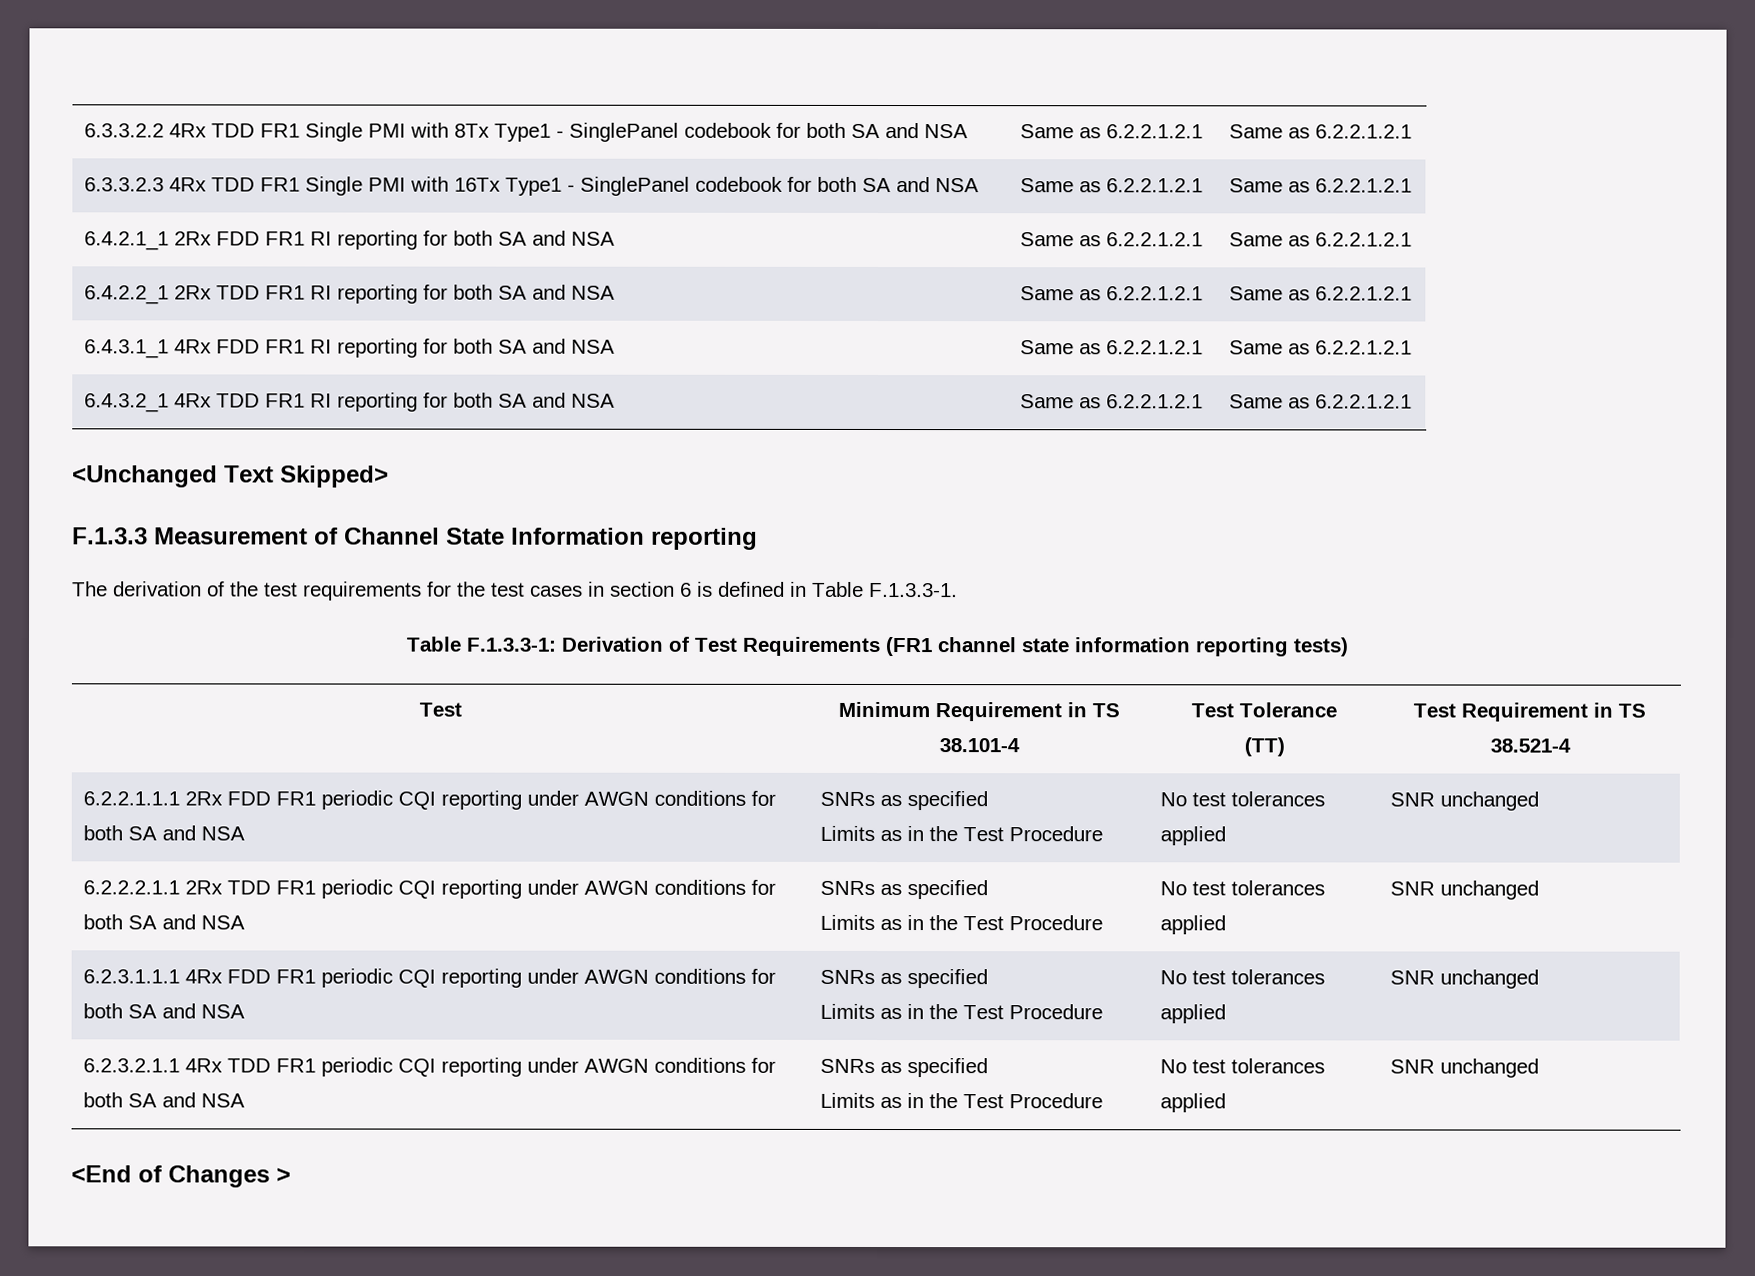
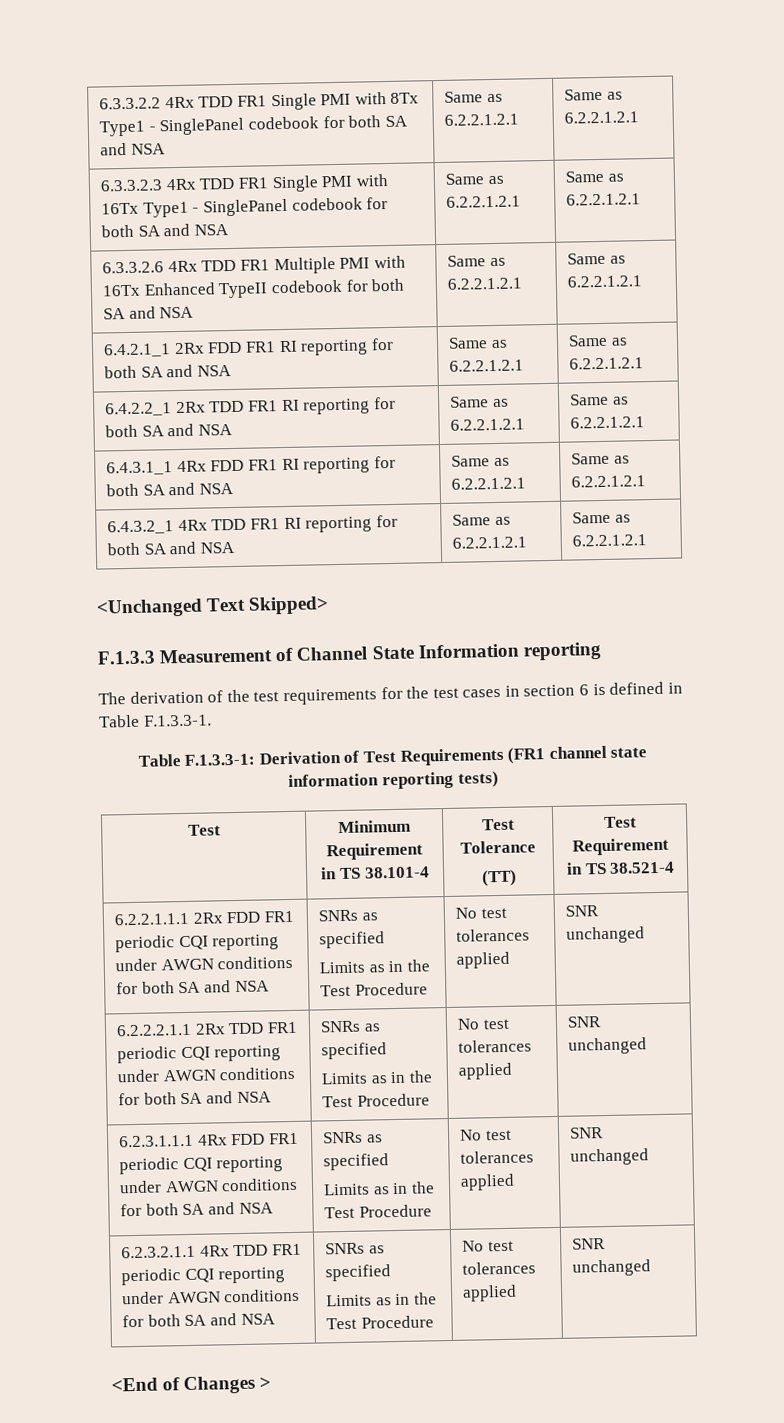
(1412, 185) none -> [102,255,406,275] [102,278,405,299] [103,306,195,320] [447,255,506,267] [447,277,523,290] [567,252,626,265] [567,275,643,288] // 6.3.3.2.6 4Rx TDD FR1 Multiple PMI with 16Tx Enhanced TypeII codebook for both SA and NSA | Same as 6.2.2.1.2.1 | Same as 6.2.2.1.2.1

